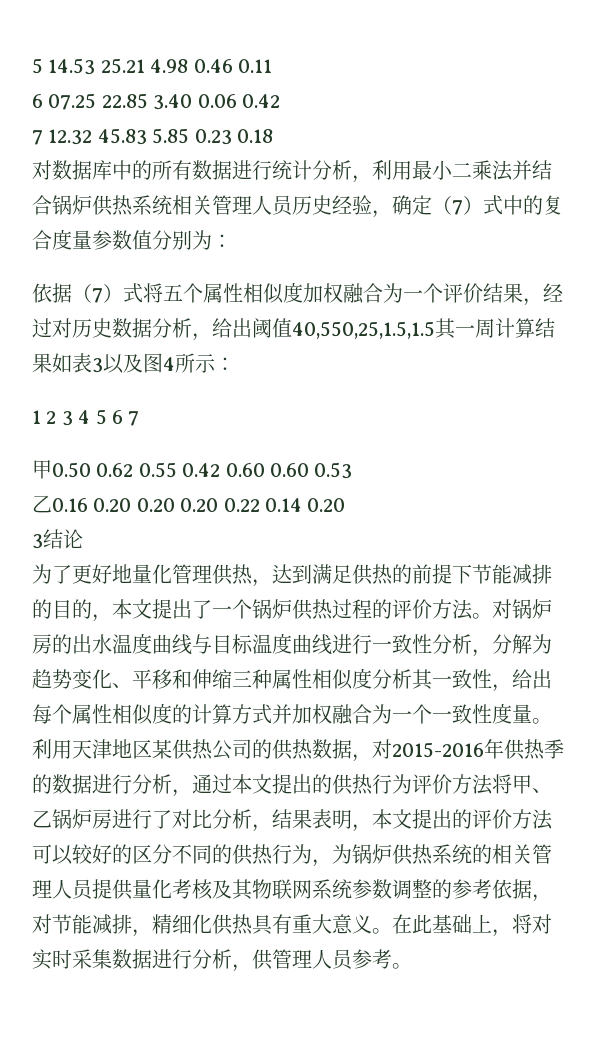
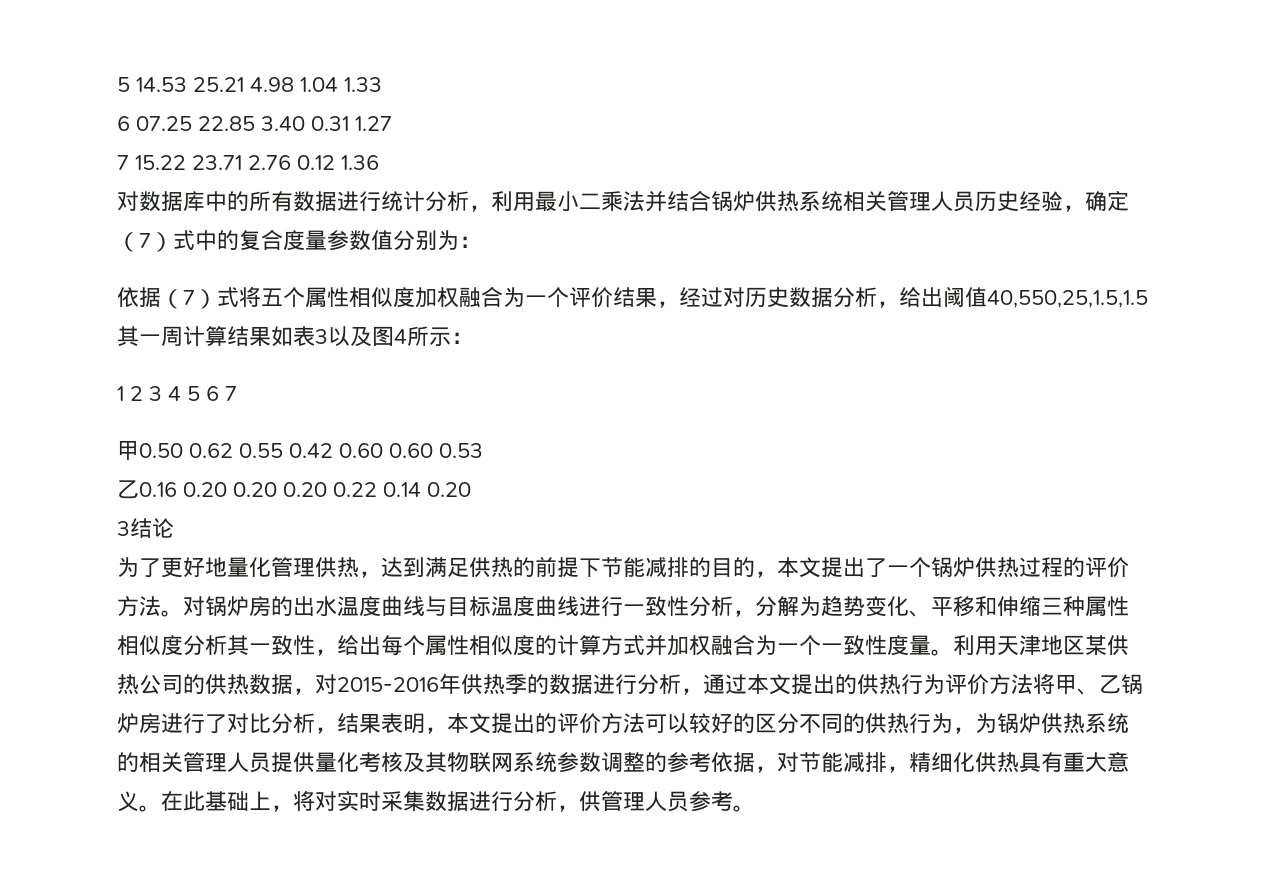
[193,59,272,73] 0.46 0.11 -> [300,77,382,92] 1.04 1.33
[197,94,280,108] [32,128,273,145] 0.06 0.42 // 7 12.32 45.83 5.85 0.23 0.18 -> [311,116,392,131] [117,155,379,170] 0.31 1.27 // 7 15.22 23.71 2.76 0.12 1.36

